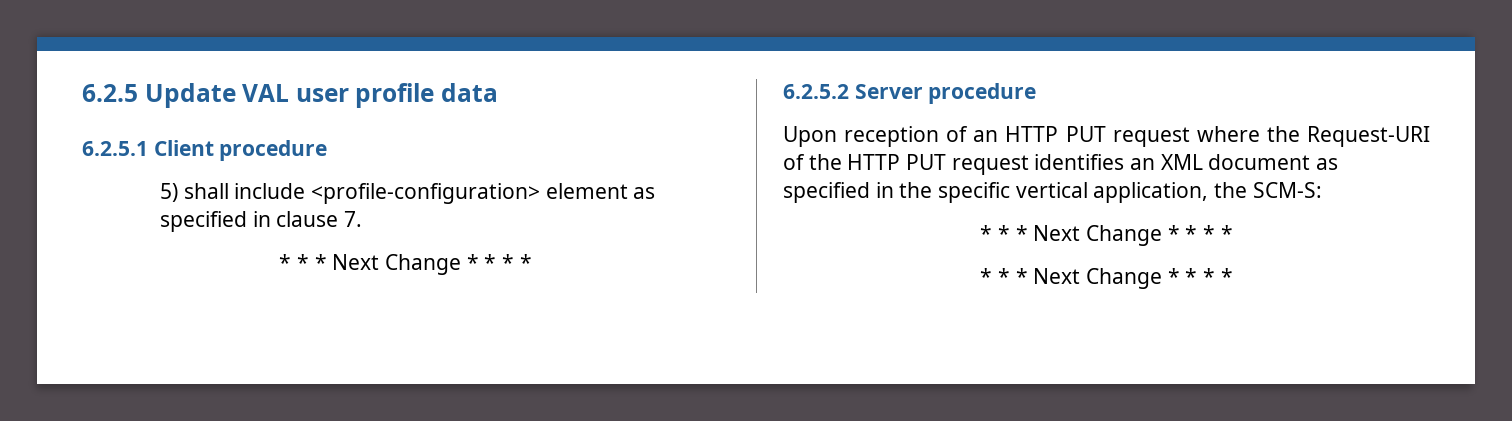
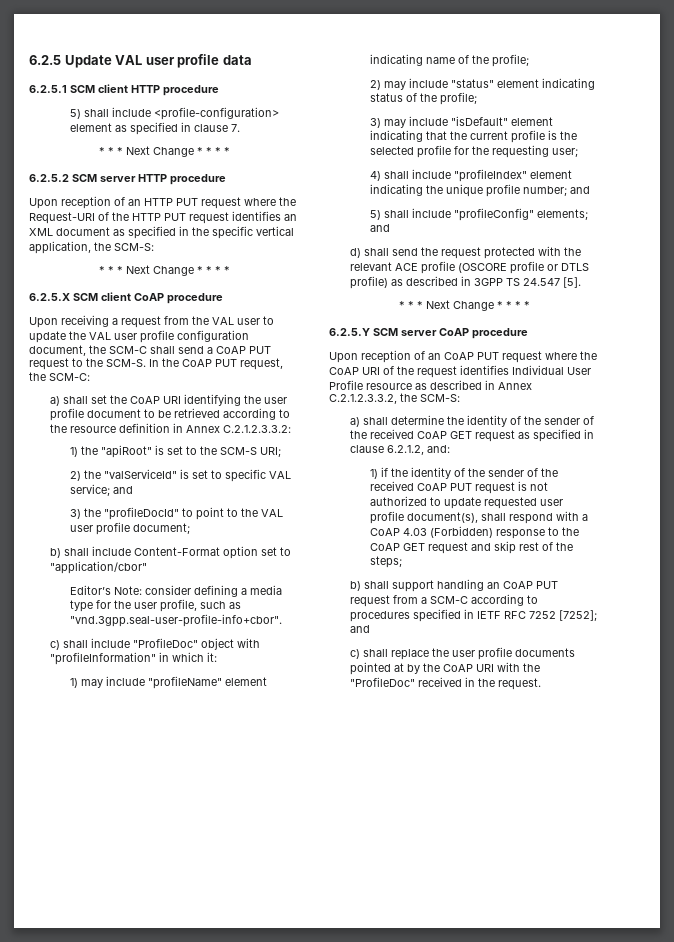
[153,140,214,156] Client -> [70,84,160,93] SCM client HTTP
[854,84,923,99] Server -> [72,174,167,182] SCM server HTTP
[980,268,1233,289] // * * * Next Change * * * * -> [29,292,223,304] [29,315,274,328] [29,330,249,343] [29,345,271,356] [29,358,283,370] [29,372,90,381] [49,394,287,406] [49,408,290,421] [49,423,291,433] [70,445,282,458] [70,469,292,482] [70,484,134,496] [70,507,284,520] [70,522,191,535] [49,546,291,559] [49,561,147,574] [70,585,283,597] [70,599,242,612] [70,614,283,627] [49,638,260,650] [49,652,217,665] [70,676,268,689] [370,54,530,67] [370,78,596,90] [370,92,478,105] [370,116,554,128] [370,130,578,143] [370,145,579,158] [370,169,573,182] [370,184,591,197] [370,208,589,221] [370,224,391,232] [349,246,581,259] [349,261,589,274] [349,276,581,289] [399,300,530,311] [329,328,528,339] [329,350,597,363] [329,365,591,378] [329,380,532,390] [329,393,460,404] [349,415,594,427] [349,429,594,442] [349,445,450,455] [370,467,559,479] [370,481,549,494] [370,496,564,509] [370,511,589,524] [370,526,580,539] [370,541,574,554] [370,556,403,568] [349,579,558,592] [349,594,538,607] [349,609,597,622] [349,625,370,633] [349,647,575,660] [349,662,540,675] [349,677,541,690] // 6.2.5.X SCM client CoAP procedure // Upon receiving a request from the VAL user to update the VAL user profile configuration document, the SCM-C shall send a CoAP PUT request to the SCM-S. In the CoAP PUT request, the SCM-C: // a) shall set the CoAP URI identifying the user profile document to be retrieved according to the resource definition in Annex C.2.1.2.3.3.2: // 1) the "apiRoot" is set to the SCM-S URI; // 2) the "valServiceId" is set to specific VAL service; and // 3) the "profileDocId" to point to the VAL user profile document; // b) shall include Content-Format option set to "application/cbor" // Editor’s Note: consider defining a media type for the user profile, such as "vnd.3gpp.seal-user-profile-info+cbor". // c) shall include "ProfileDoc" object with "profileInformation" in which it: // 1) may include "profileName" element indicating name of the profile; // 2) may include "status" element indicating status of the profile; // 3) may include "isDefault" element indicating that the current profile is the selected profile for the requesting user; // 4) shall include "profileIndex" element indicating the unique profile number; and // 5) shall include "profileConfig" elements; and // d) shall send the request protected with the relevant ACE profile (OSCORE profile or DTLS profile) as described in 3GPP TS 24.547 [5]. // * * * Next Change * * * * // 6.2.5.Y SCM server CoAP procedure // Upon reception of an CoAP PUT request where the CoAP URI of the request identifies Individual User Profile resource as described in Annex C.2.1.2.3.3.2, the SCM-S: // a) shall determine the identity of the sender of the received CoAP GET request as specified in clause 6.2.1.2, and: // 1) if the identity of the sender of the received CoAP PUT request is not authorized to update requested user profile document(s), shall respond with a CoAP 4.03 (Forbidden) response to the CoAP GET request and skip rest of the steps; // b) shall support handling an CoAP PUT request from a SCM-C according to procedures specified in IETF RFC 7252 [7252]; and // c) shall replace the user profile documents pointed at by the CoAP URI with the "ProfileDoc" received in the request.

